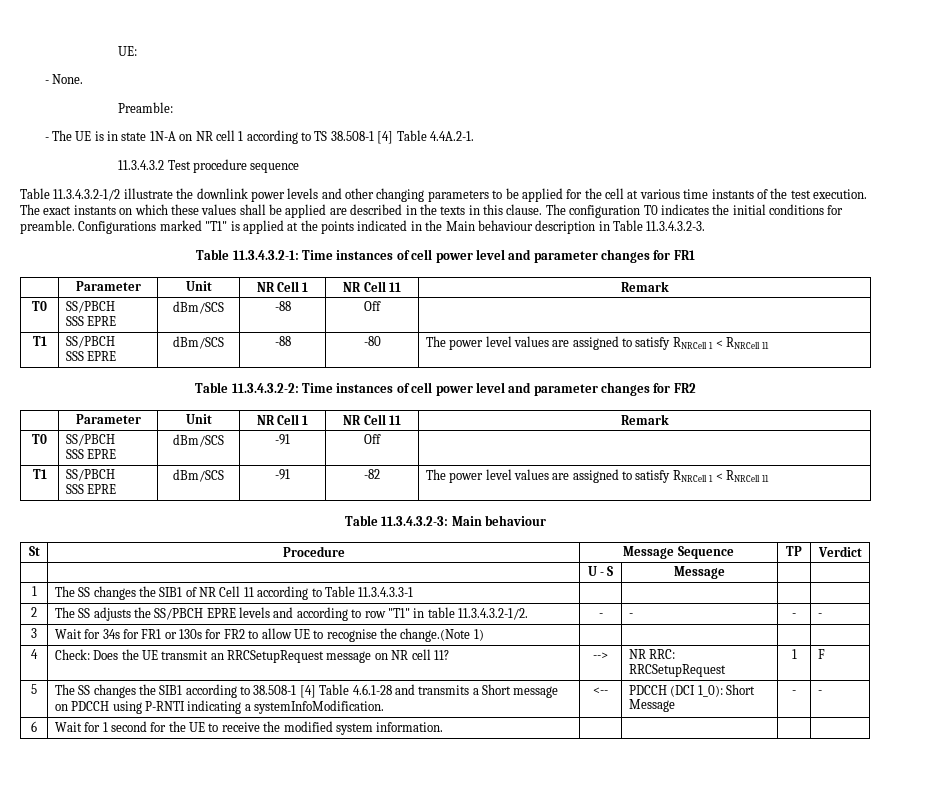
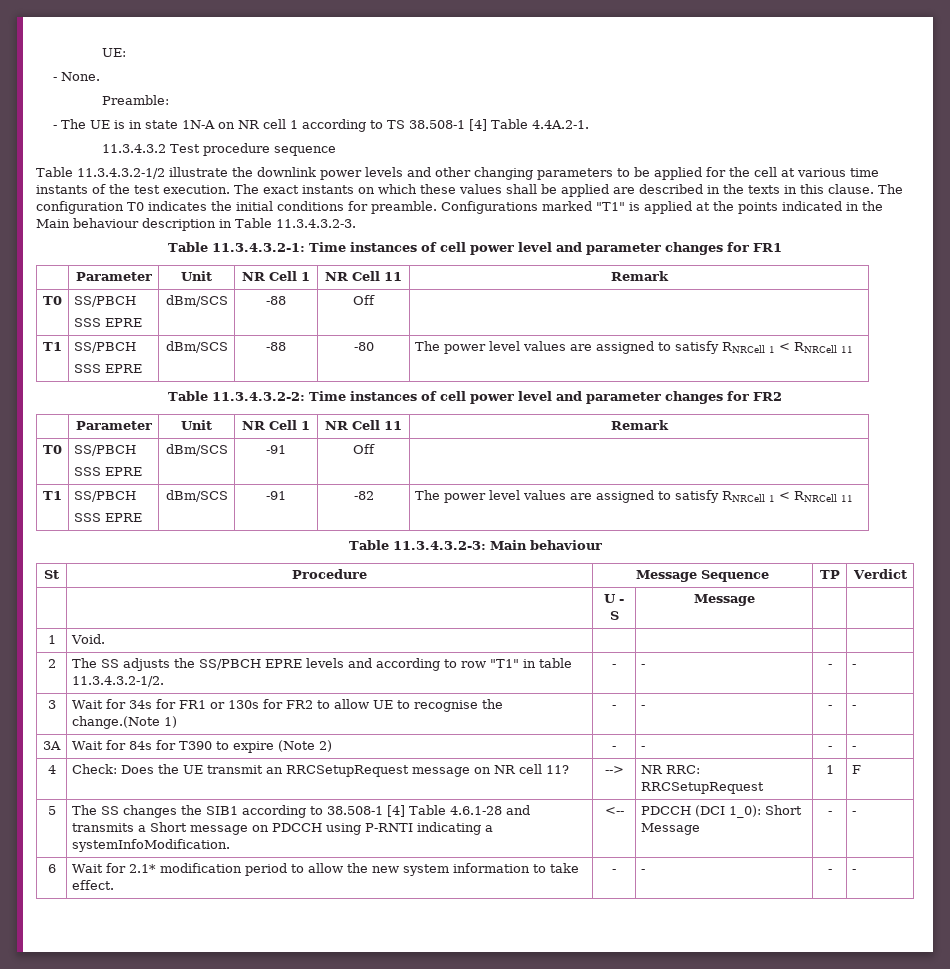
[54,586,414,600] The SS changes the SIB1 of NR Cell 11 according to Table 11.3.4.3.3-1 -> [71,634,106,644] Void.
(484, 635) | | | -> [612,705,616,709] [641,705,646,709] [827,705,832,709] [852,705,857,709] [43,741,61,750] [72,740,333,753] [612,746,616,750] [641,746,646,750] [827,746,832,750] [852,746,857,750] - | - | - | - // 3A | Wait for 84s for T390 to expire (Note 2) | - | - | - | -
[102,721,444,735] 1 second for the UE to receive the modified system information. | | | | -> [129,863,580,876] [72,880,115,890] [612,869,616,873] [641,869,646,873] [827,869,832,873] [852,869,857,873] 2.1* modification period to allow the new system information to take effect. | - | - | - | -

